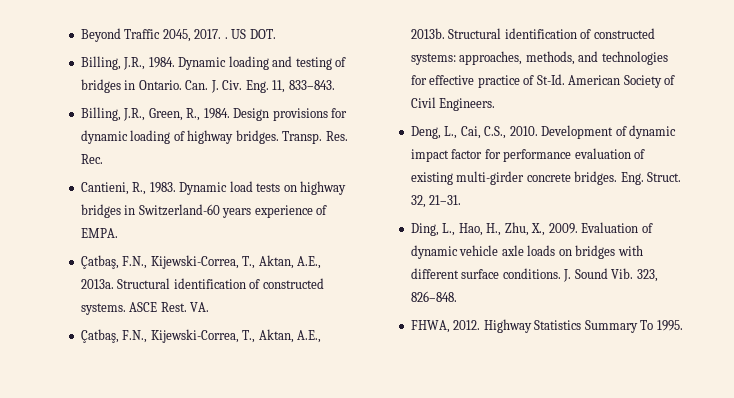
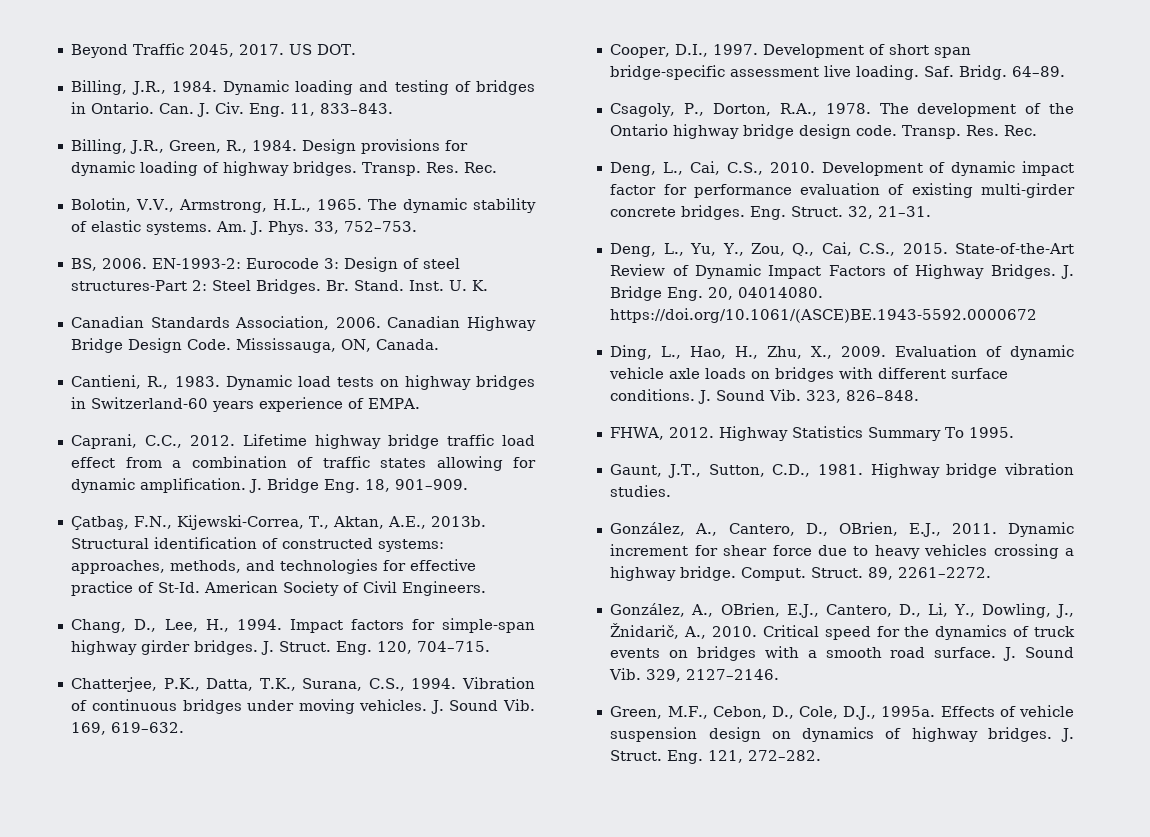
[224,37,228,39] . -> (285, 49) none
(103, 159) none -> [71,198,536,213] [71,220,418,235] [71,257,461,272] [71,279,489,294] [71,316,537,331] [71,338,440,353] // Bolotin, V.V., Armstrong, H.L., 1965. The dynamic stability of elastic systems. Am. J. Phys. 33, 752–753. // BS, 2006. EN-1993-2: Eurocode 3: Design of steel structures-Part 2: Steel Bridges. Br. Stand. Inst. U. K. // Canadian Standards Association, 2006. Canadian Highway Bridge Design Code. Mississauga, ON, Canada.
[80,255,322,269] [80,278,324,289] [80,302,210,315] Çatbaş, F.N., Kijewski-Correa, T., Aktan, A.E., 2013a. Structural identification of constructed systems. ASCE Rest. VA. -> [71,434,535,449] [71,456,537,471] [71,478,469,493] Caprani, C.C., 2012. Lifetime highway bridge traffic load effect from a combination of traffic states allowing for dynamic amplification. J. Bridge Eng. 18, 901–909.
(496, 104) none -> [71,618,536,633] [71,640,491,655] [71,677,536,692] [71,699,536,714] [71,722,185,735] [610,44,972,58] [610,65,1066,80] [610,103,1074,117] [610,124,1038,139] // Chang, D., Lee, H., 1994. Impact factors for simple-span highway girder bridges. J. Struct. Eng. 120, 704–715. // Chatterjee, P.K., Datta, T.K., Surana, C.S., 1994. Vibration of continuous bridges under moving vehicles. J. Sound Vib. 169, 619–632. // Cooper, D.I., 1997. Development of short span bridge-specific assessment live loading. Saf. Bridg. 64–89. // Csagoly, P., Dorton, R.A., 1978. The development of the Ontario highway bridge design code. Transp. Res. Rec.
(462, 200) none -> [610,242,1074,257] [610,264,1075,279] [610,286,824,301] [610,308,1038,323] // Deng, L., Yu, Y., Zou, Q., Cai, C.S., 2015. State-of-the-Art Review of Dynamic Impact Factors of Highway Bridges. J. Bridge Eng. 20, 04014080. https://doi.org/10.1061/(ASCE)BE.1943-5592.0000672
(683, 325) none -> [610,463,1074,478] [610,485,672,497] [610,522,1074,537] [610,544,1074,559] [610,566,992,581] [610,603,1075,618] [610,623,1075,640] [610,646,1074,661] [609,668,780,682] [610,705,1074,720] [610,727,1075,742] [610,750,822,764] // Gaunt, J.T., Sutton, C.D., 1981. Highway bridge vibration studies. // González, A., Cantero, D., OBrien, E.J., 2011. Dynamic increment for shear force due to heavy vehicles crossing a highway bridge. Comput. Struct. 89, 2261–2272. // González, A., OBrien, E.J., Cantero, D., Li, Y., Dowling, J., Žnidarič, A., 2010. Critical speed for the dynamics of truck events on bridges with a smooth road surface. J. Sound Vib. 329, 2127–2146. // Green, M.F., Cebon, D., Cole, D.J., 1995a. Effects of vehicle suspension design on dynamics of highway bridges. J. Struct. Eng. 121, 272–282.

